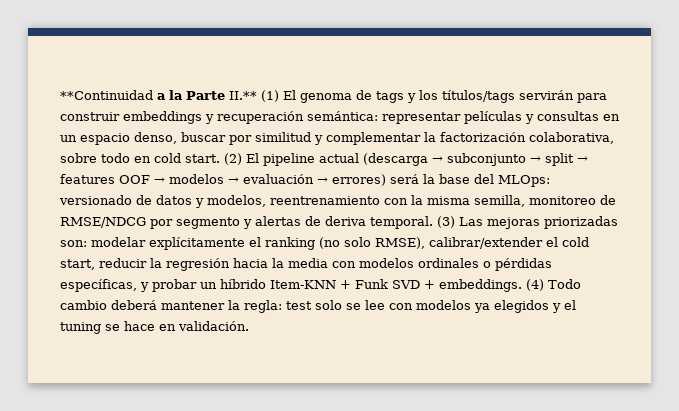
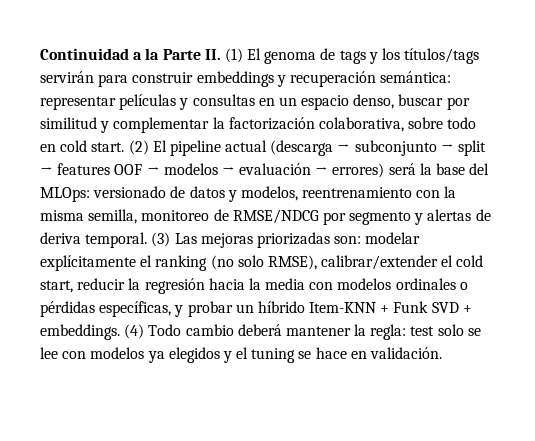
[60,90,153,100] **Continuidad -> [40,48,129,60] Continuidad
[229,91,257,100] II.** -> [204,49,221,60] II.

